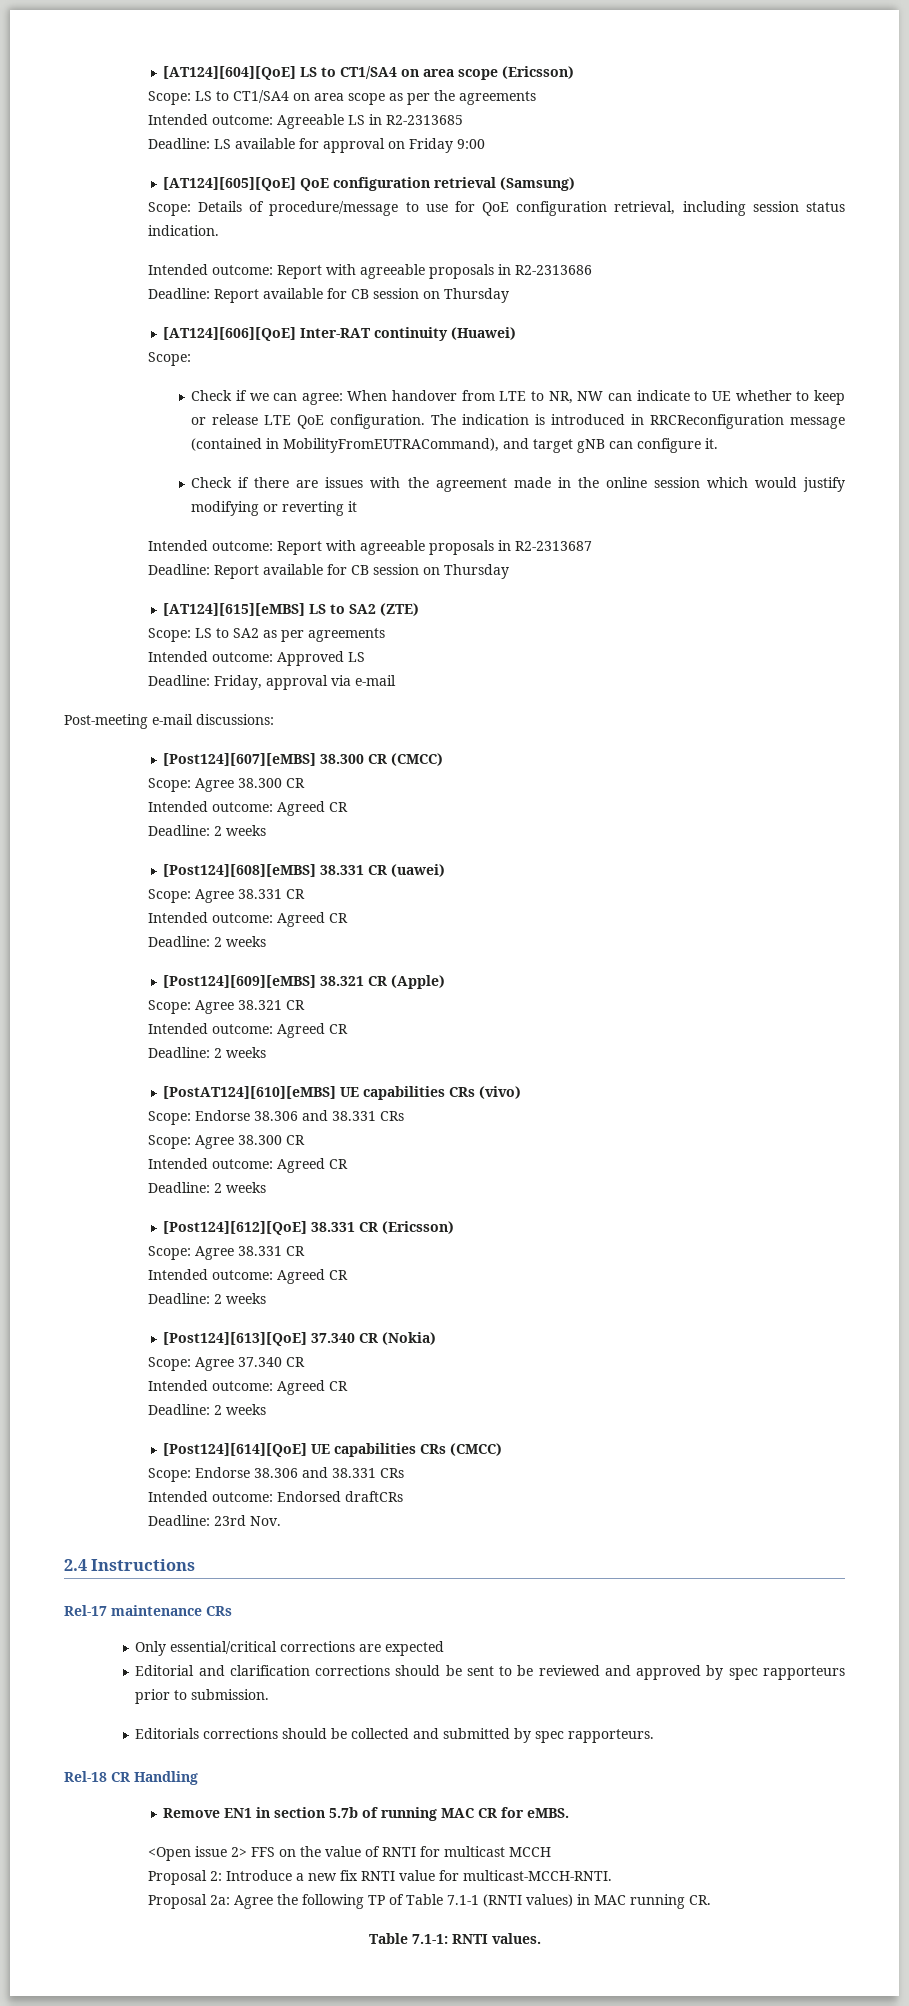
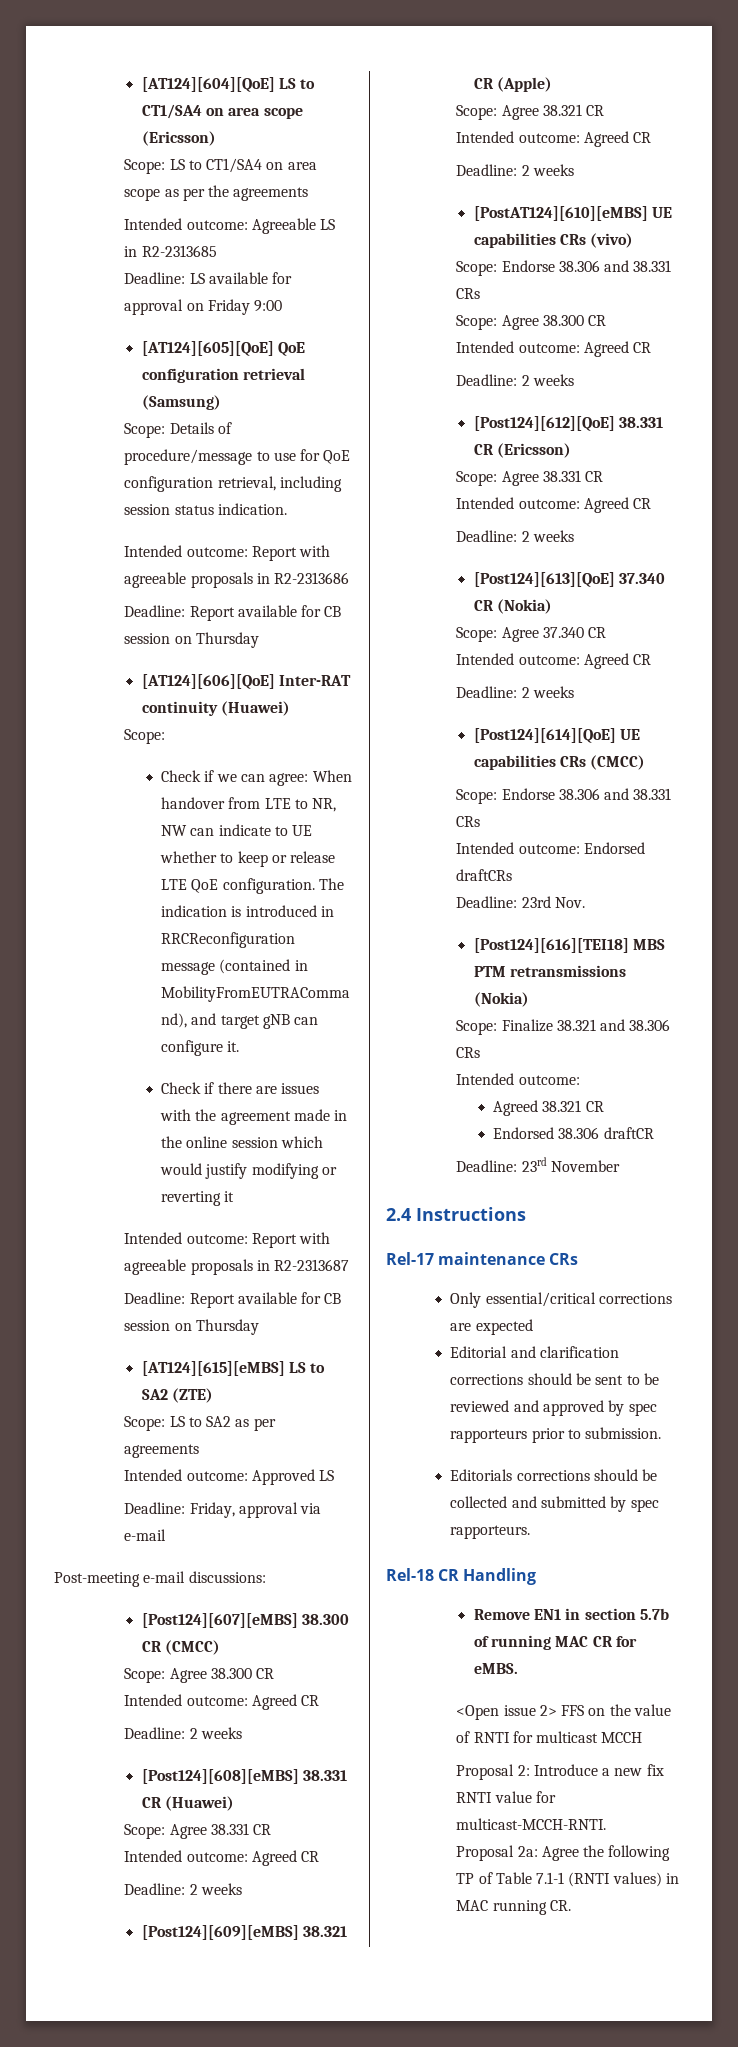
[391,864,446,877] (uawei) -> [165,1796,235,1811] (Huawei)
(281, 1521) none -> [473,938,666,953] [473,965,627,977] [473,992,529,1007] [456,1019,671,1035] [456,1047,481,1058] [456,1073,580,1085] [493,1100,604,1116] [493,1127,654,1139] [456,1157,620,1172] // [Post124][616][TEI18] MBS PTM retransmissions (Nokia) // Scope: Finalize 38.321 and 38.306 CRs // Intended outcome: // Agreed 38.321 CR // Endorsed 38.306 draftCR // Deadline: 23rd November
[368,1933,541,1944] // Table 7.1-1: RNTI values. -> (571, 1905) none

